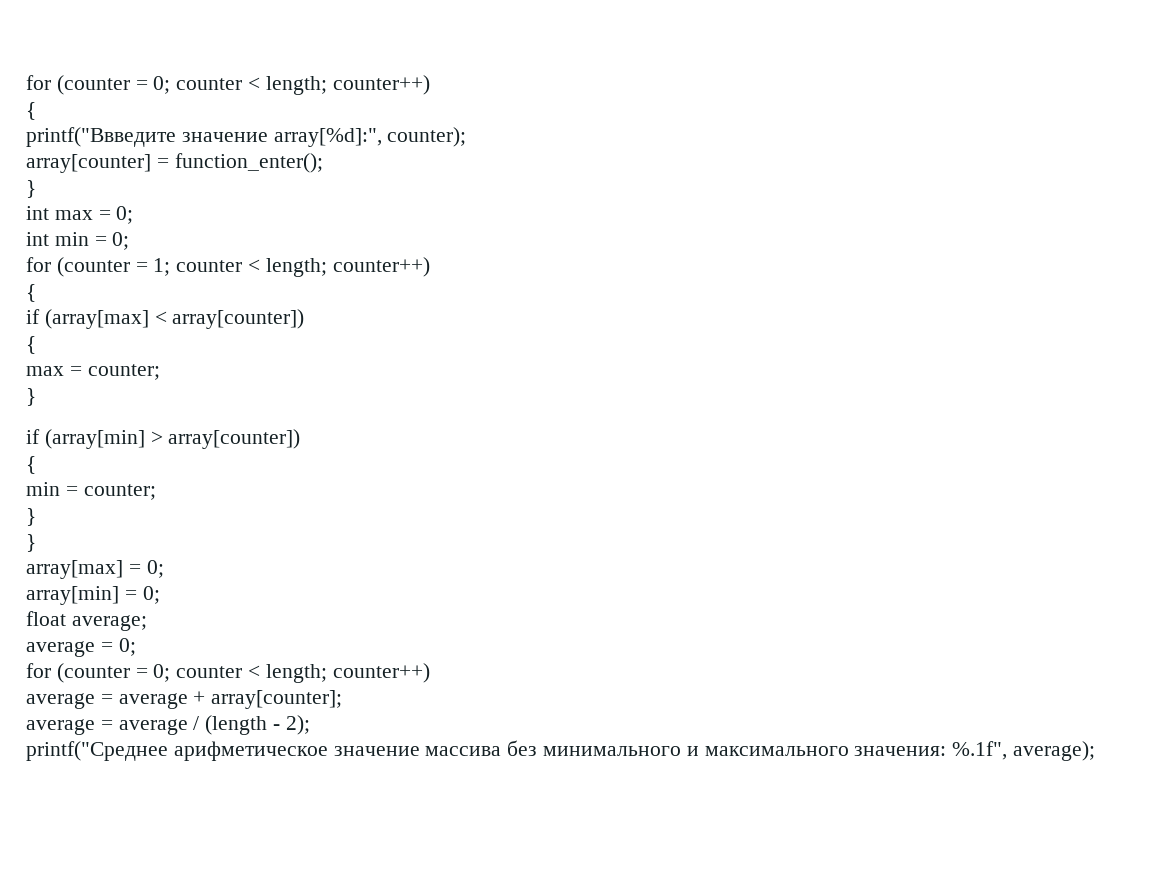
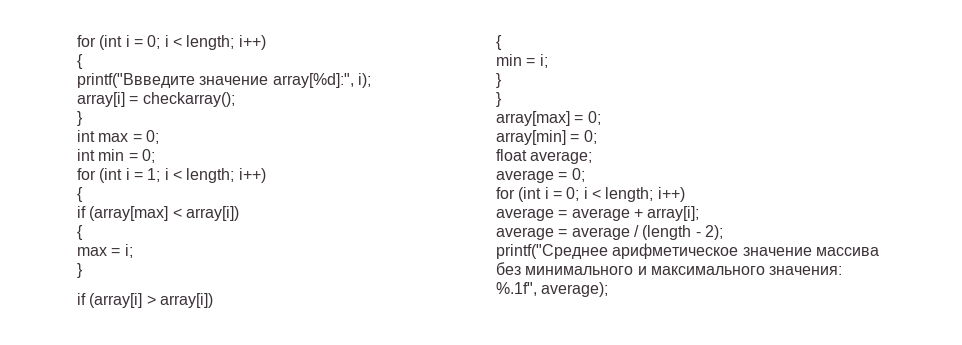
[26,75,430,95] for (counter = 0; counter < length; counter++) -> [77,35,266,50] for (int i = 0; i < length; i++)
[387,127,467,147] [26,153,323,173] counter); // array[counter] = function_enter(); -> [357,73,371,88] [77,92,235,107] i); // array[i] = checkarray();
[56,257,130,277] (counter -> [99,168,130,183] (int i
[176,257,430,277] counter < length; counter++) -> [164,168,266,183] i < length; i++)
[172,309,305,329] array[counter]) -> [185,206,239,221] array[i])
[87,364,160,380] counter; -> [124,244,133,258] i;
[44,429,301,449] (array[min] > array[counter]) -> [89,293,213,308] (array[i] > array[i])
[83,484,156,500] counter; -> [539,54,548,68] i;
[56,663,430,683] (counter = 0; counter < length; counter++) -> [518,187,685,202] (int i = 0; i < length; i++)
[211,690,343,709] array[counter]; -> [647,206,700,221] array[i];

